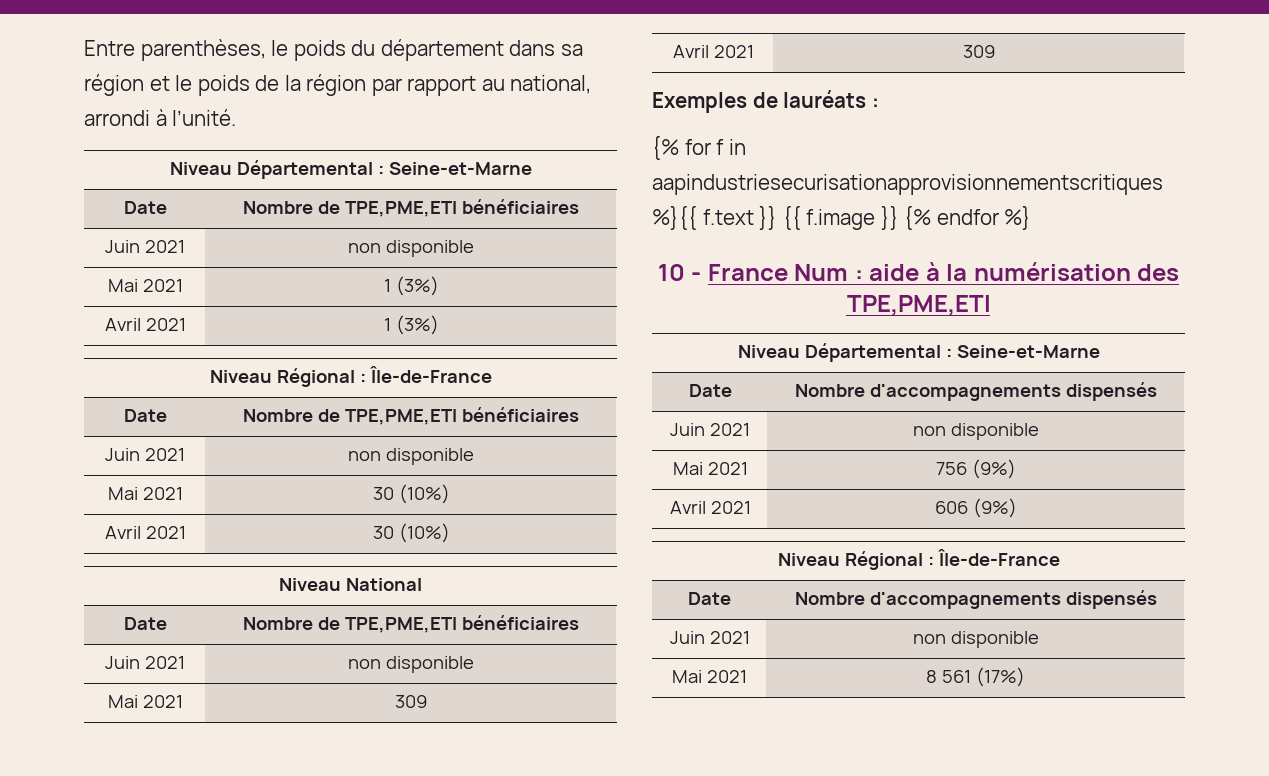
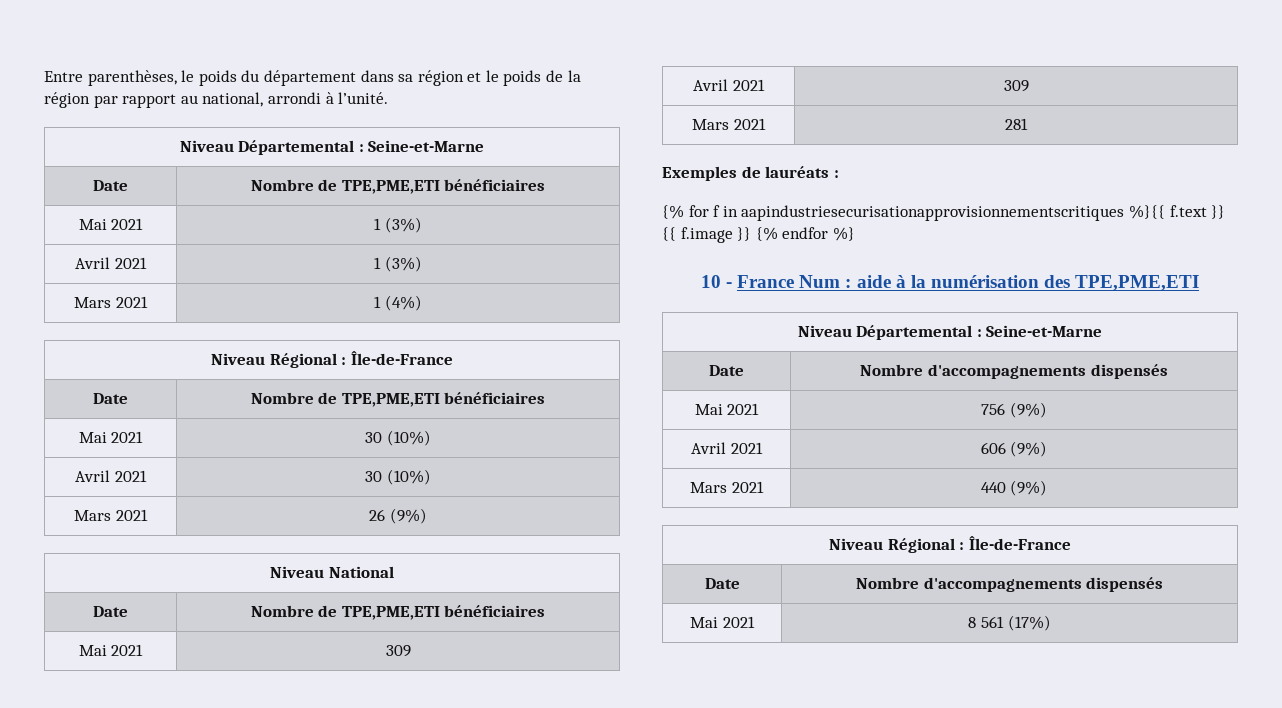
[105,240,185,253] [348,240,474,257] // Juin 2021 | non disponible -> (546, 185) none
(439, 325) none -> [74,296,148,308] [374,295,422,311] // Mars 2021 | 1 (4%)
[105,448,185,461] [348,448,474,465] // Juin 2021 | non disponible -> (546, 398) none
(450, 533) none -> [74,509,148,521] [369,508,427,524] // Mars 2021 | 26 (9%)
[105,656,185,669] [348,656,474,673] // Juin 2021 | non disponible -> (546, 611) none
(995, 51) none -> [692,118,766,130] [1005,118,1028,130] // Mars 2021 | 281
[670,423,750,436] [913,423,1039,440] // Juin 2021 | non disponible -> (1168, 371) none
(1017, 508) none -> [690,481,764,493] [980,480,1048,496] // Mars 2021 | 440 (9%)
[669,631,750,644] [912,631,1039,648] // Juin 2021 | non disponible -> (1164, 584) none

